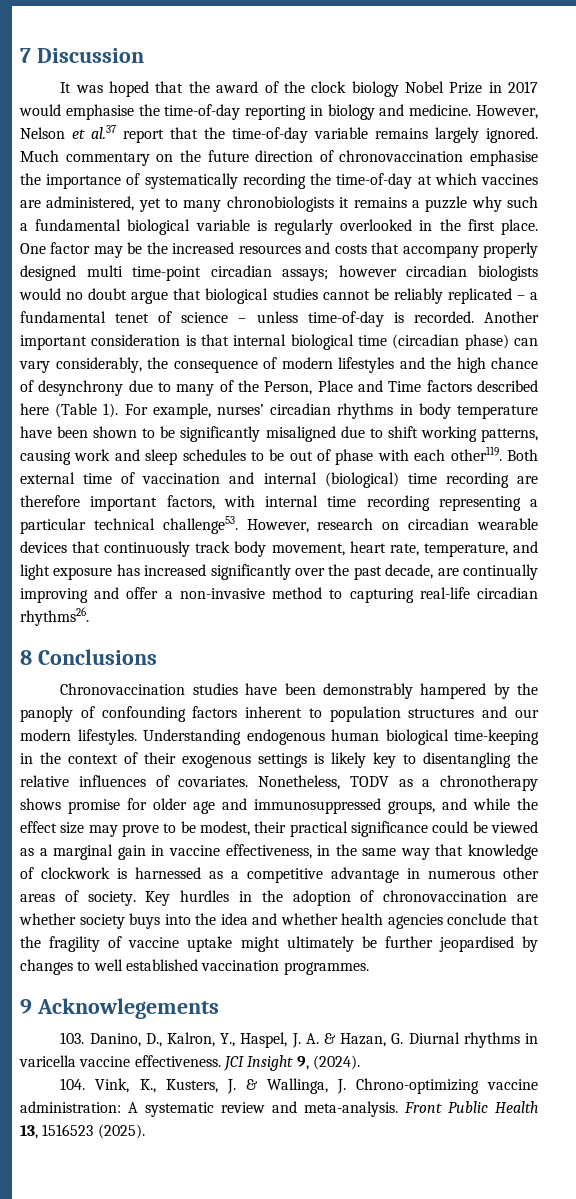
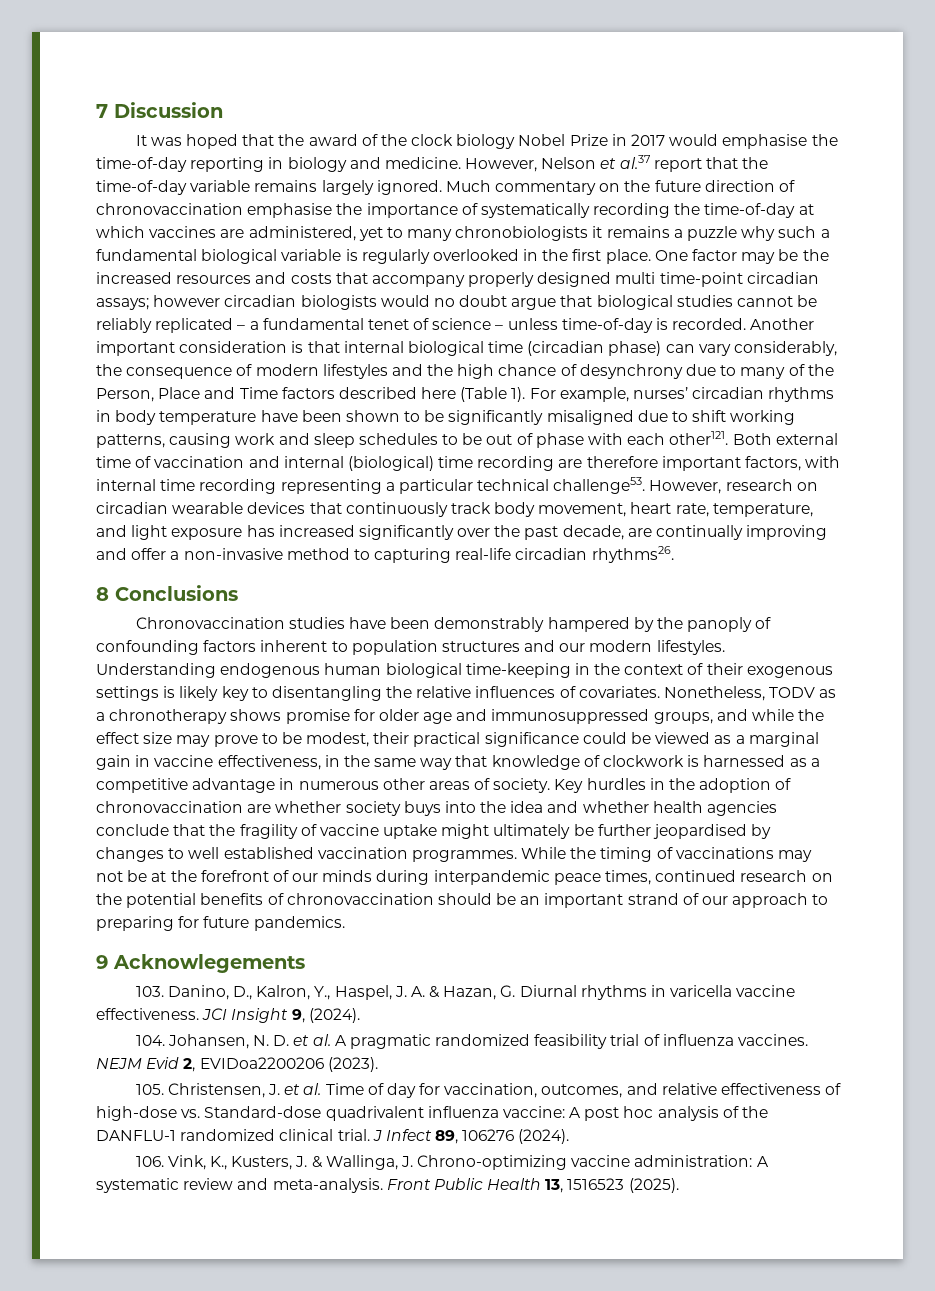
[450,446,502,461] other119. -> [669,431,729,445] other121.
(369, 968) none -> [521,847,813,862] [96,870,833,885] [96,893,829,908] [96,916,345,931] While the timing of vaccinations may not be at the forefront of our minds during interpandemic peace times, continued research on the potential benefits of chronovaccination should be an important strand of our approach to preparing for future pandemics.
(86, 1084) none -> [167,1034,808,1049] [96,1057,378,1072] [135,1083,842,1098] [96,1106,769,1121] [96,1129,570,1144] [135,1156,164,1167] Johansen, N. D. et al. A pragmatic randomized feasibility trial of influenza vaccines. NEJM Evid 2, EVIDoa2200206 (2023). // 105. Christensen, J. et al. Time of day for vaccination, outcomes, and relative effectiveness of high-dose vs. Standard-dose quadrivalent influenza vaccine: A post hoc analysis of the DANFLU-1 randomized clinical trial. J Infect 89, 106276 (2024). // 106.

